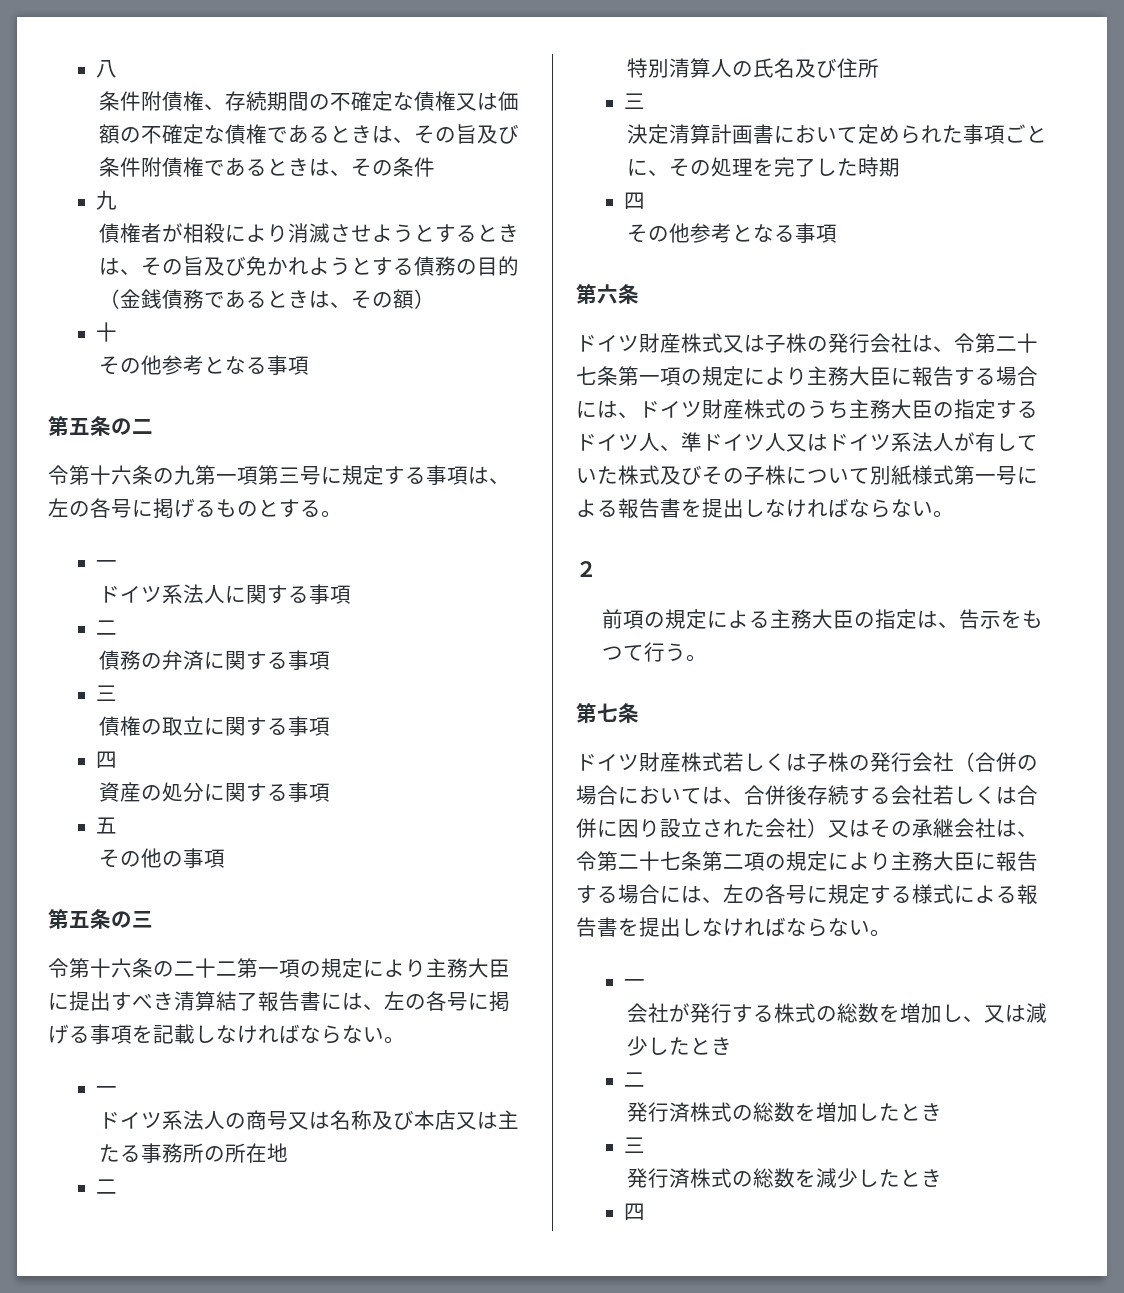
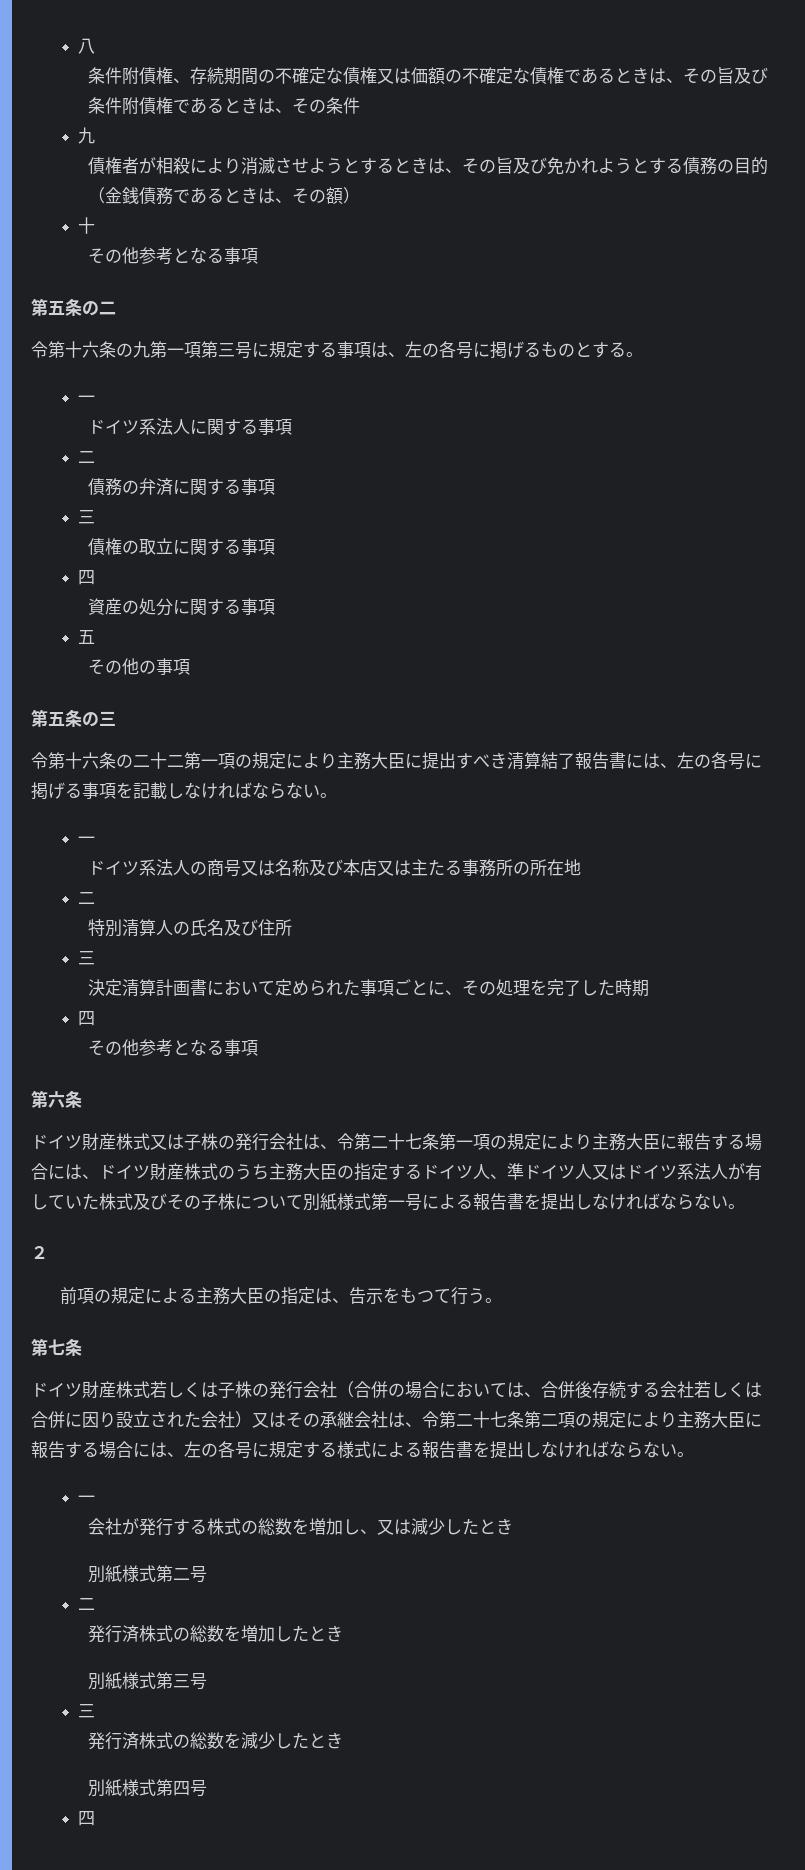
(733, 1046) none -> [88,1565,208,1583] // 別紙様式第二号
(943, 1112) none -> [88,1672,208,1690] // 別紙様式第三号
(943, 1178) none -> [88,1779,208,1797] // 別紙様式第四号

